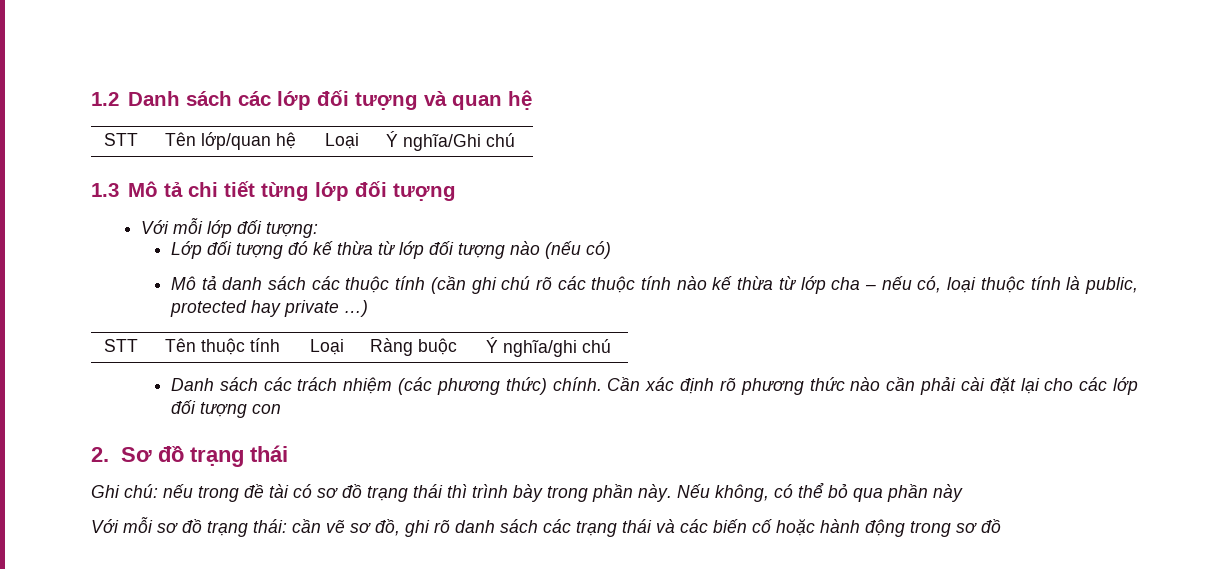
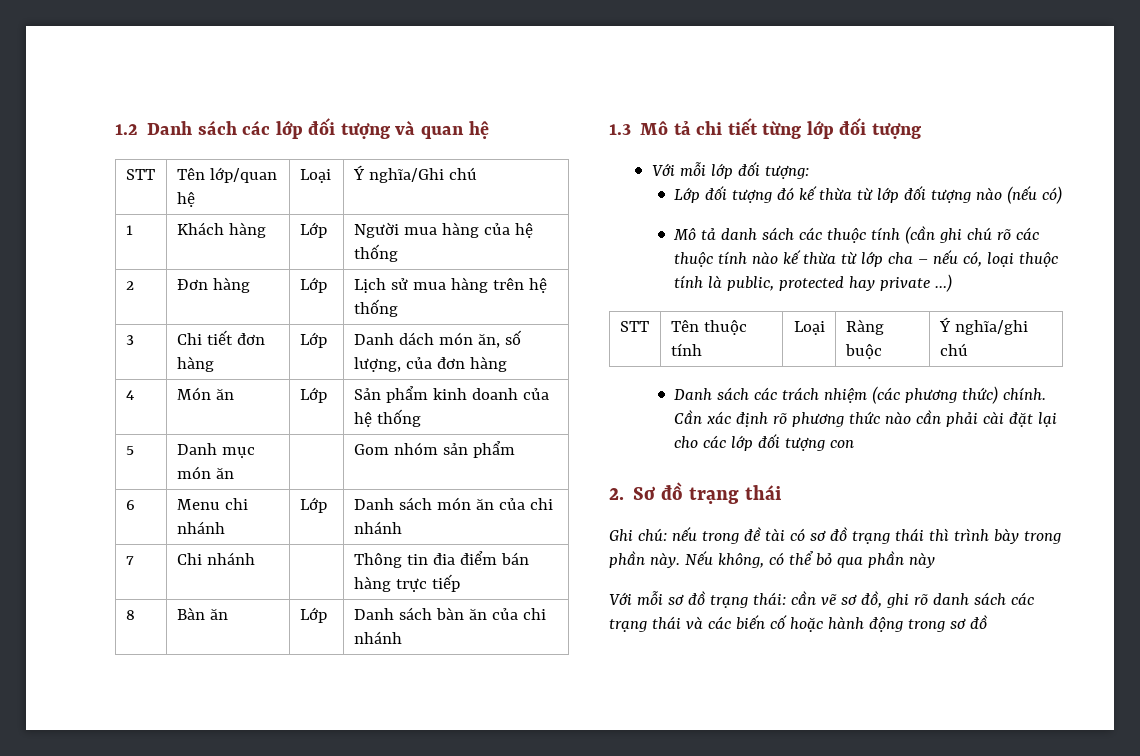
(516, 140) none -> [125,225,133,235] [176,222,266,238] [299,222,327,238] [353,222,533,238] [353,244,398,262] [125,281,134,290] [176,277,250,293] [299,277,327,293] [353,277,547,293] [353,299,398,317] [125,335,134,345] [176,330,265,345] [176,356,214,372] [299,332,327,348] [353,330,522,348] [353,356,507,372] [125,390,134,400] [176,387,234,400] [299,387,327,403] [353,386,549,403] [353,409,421,427] [125,446,134,455] [176,443,255,458] [176,466,234,479] [353,441,515,458] [125,500,135,510] [176,498,248,510] [176,521,225,534] [299,497,327,513] [353,497,553,510] [353,521,402,534] [125,556,134,565] [176,552,255,565] [353,551,529,568] [353,574,460,592] [125,610,135,620] [176,607,228,620] [299,607,327,623] [353,607,546,620] [353,631,402,644] // 1 | Khách hàng | Lớp | Người mua hàng của hệ thống // 2 | Đơn hàng | Lớp | Lịch sử mua hàng trên hệ thống // 3 | Chi tiết đơn hàng | Lớp | Danh dách món ăn, số lượng, của đơn hàng // 4 | Món ăn | Lớp | Sản phẩm kinh doanh của hệ thống // 5 | Danh mục món ăn | | Gom nhóm sản phẩm // 6 | Menu chi nhánh | Lớp | Danh sách món ăn của chi nhánh // 7 | Chi nhánh | | Thông tin đia điểm bán hàng trực tiếp // 8 | Bàn ăn | Lớp | Danh sách bàn ăn của chi nhánh

